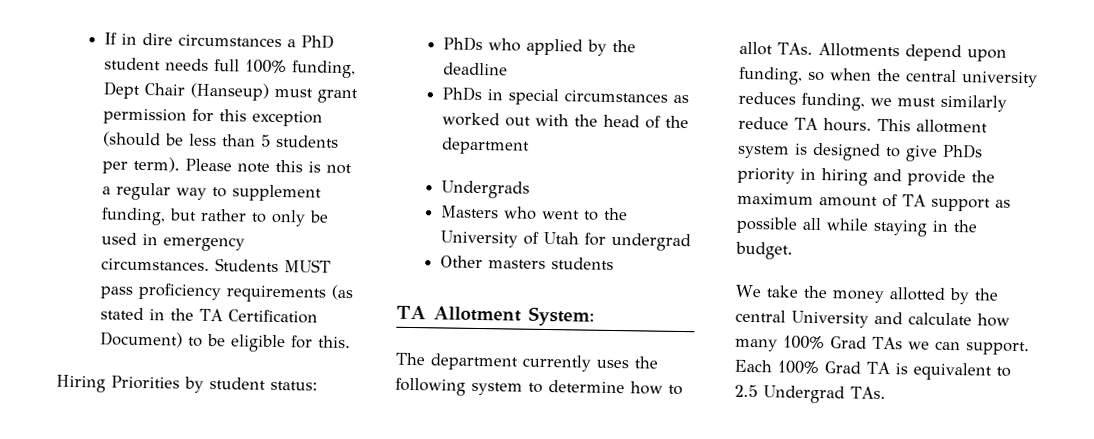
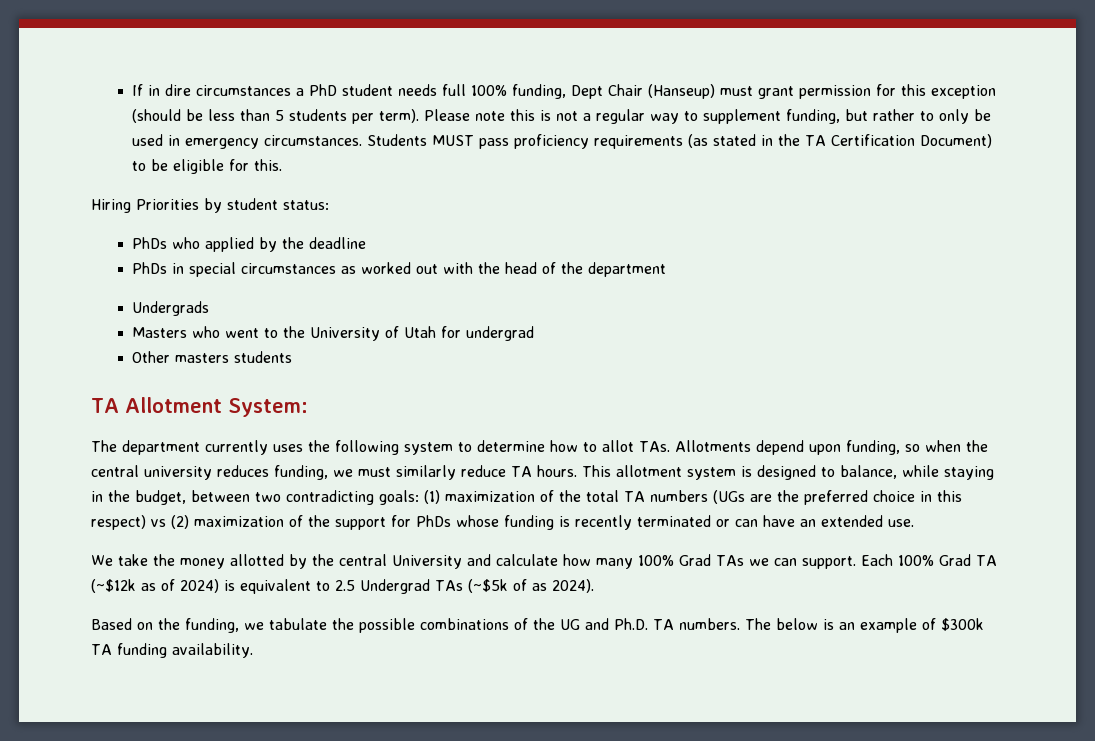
[905,143,983,162] [737,167,995,187] [737,192,1011,212] [736,216,978,237] [735,241,793,260] give PhDs priority in hiring and provide the maximum amount of TA support as possible all while staying in the budget. -> [839,465,994,480] [91,490,962,505] [91,515,914,530] balance, while staying in the budget, between two contradicting goals: (1) maximization of the total TA numbers (UGs are the preferred choice in this respect) vs (2) maximization of the support for PhDs whose funding is recently terminated or can have an extended use.
(890, 368) none -> [91,579,219,593] (~$12k as of 2024)
[850,386,886,400] TAs. -> [435,579,594,593] [91,618,984,633] [91,643,253,658] TAs (~$5k of as 2024). // Based on the funding, we tabulate the possible combinations of the UG and Ph.D. TA numbers. The below is an example of $300k TA funding availability.

